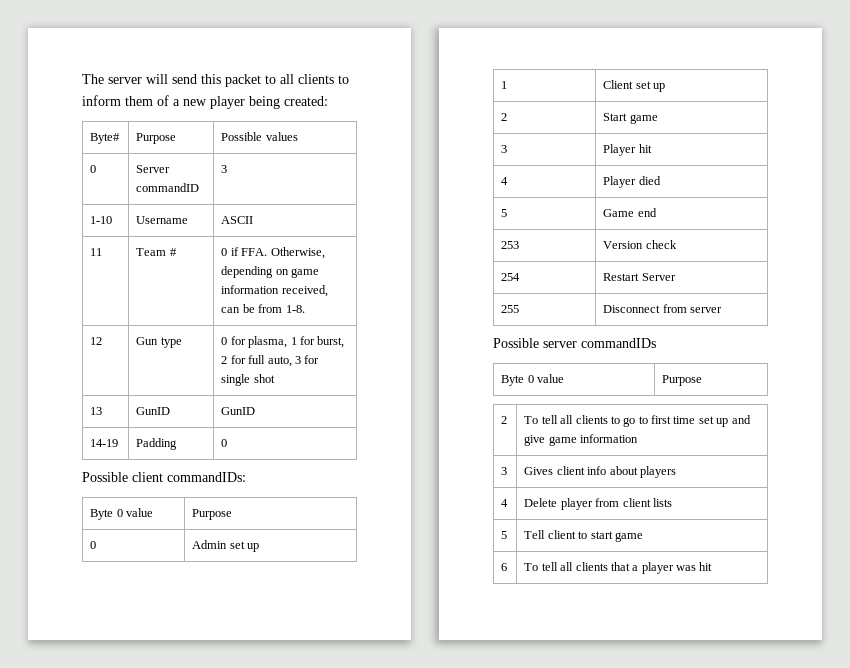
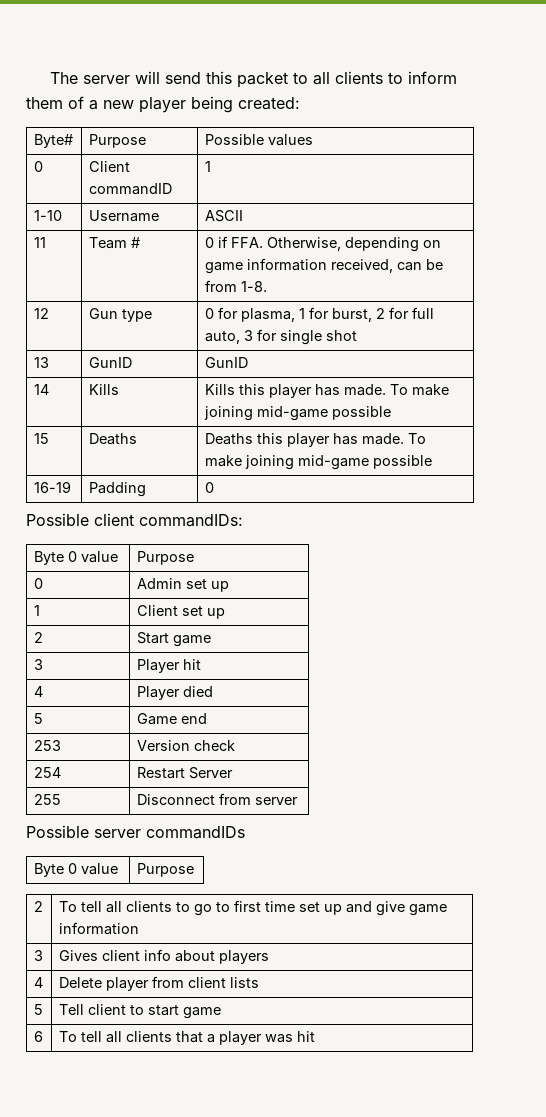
[136,165,171,173] Server -> [88,161,130,172] Client
[221,165,228,173] 3 -> [204,161,211,172] 1
[90,439,119,447] 14-19 -> [33,384,49,395] [88,384,119,395] [204,384,449,398] [203,406,391,421] [33,433,49,444] [88,433,137,445] [204,433,426,447] [204,455,432,470] [33,481,71,493] 14 | Kills | Kills this player has made. To make joining mid-game possible // 15 | Deaths | Deaths this player has made. To make joining mid-game possible // 16-19

